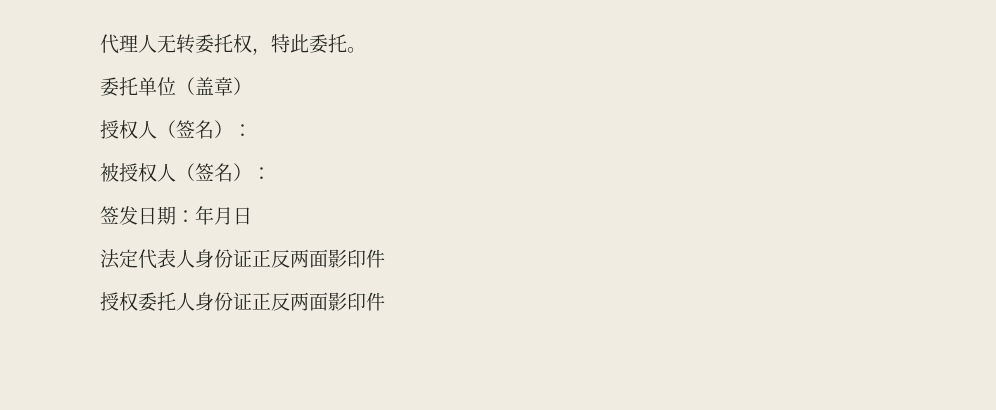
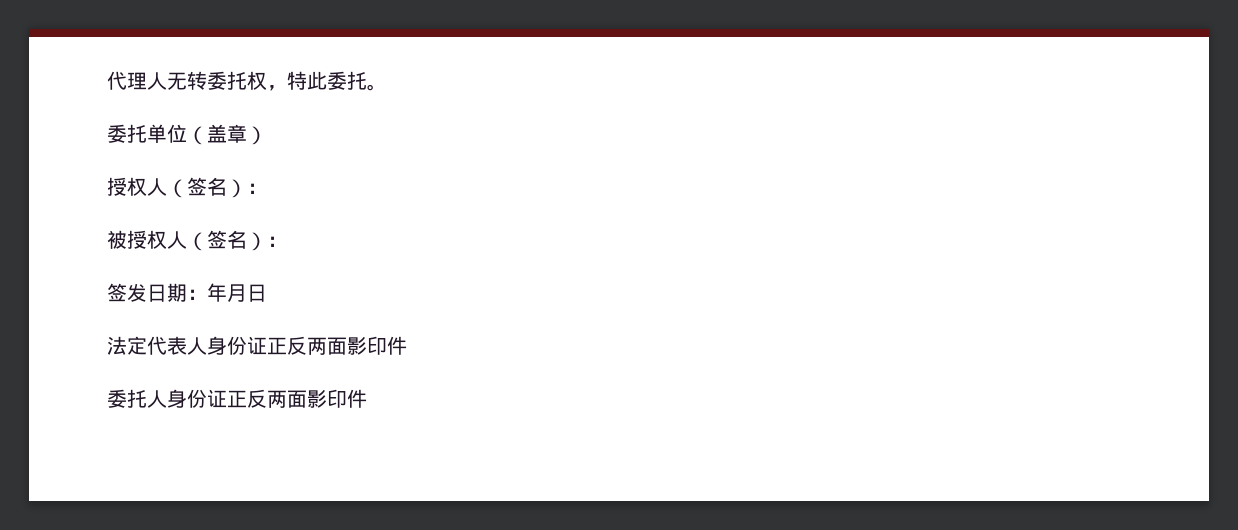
[100,292,138,311] 授权 -> (407, 345) none

